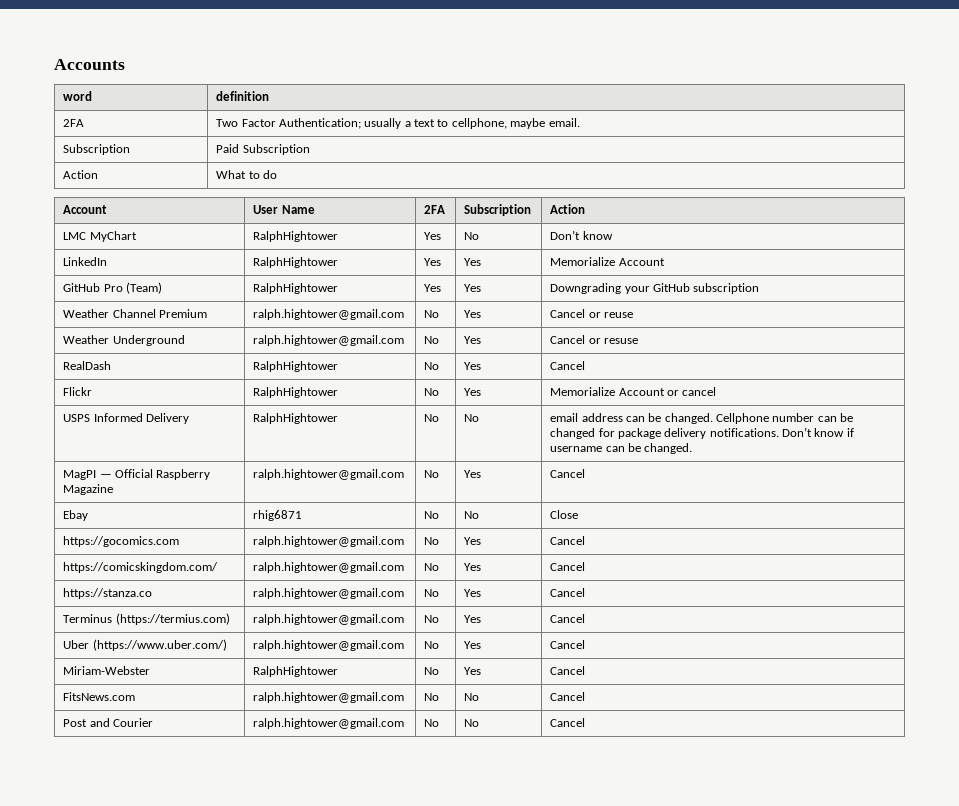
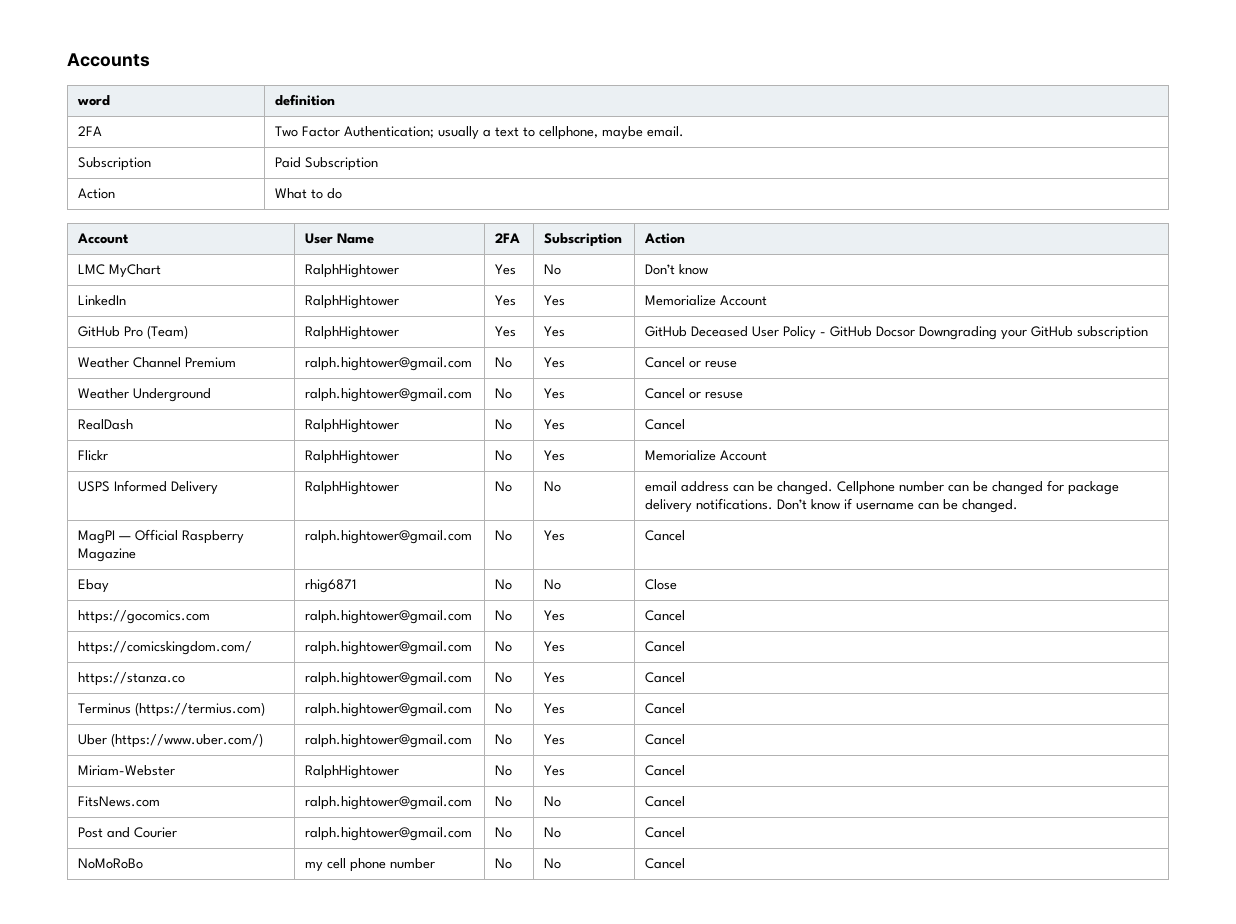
(482, 288) none -> [645,326,916,340] GitHub Deceased User Policy - GitHub Docsor
[666,387,717,396] or cancel -> (768, 455) none
(586, 722) none -> [78,858,144,869] [305,858,436,872] [495,858,513,869] [544,858,562,869] [645,858,686,869] // NoMoRoBo | my cell phone number | No | No | Cancel

